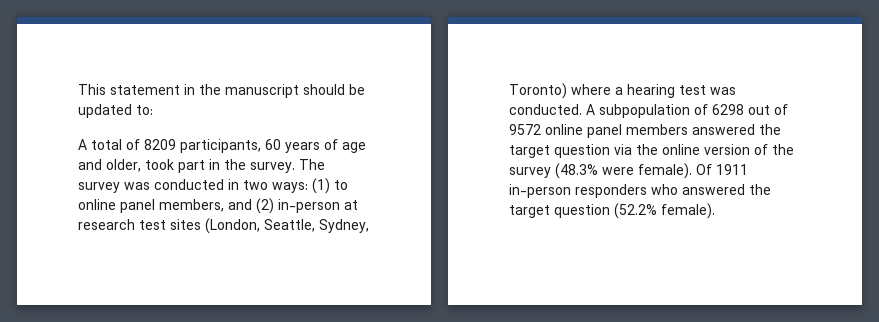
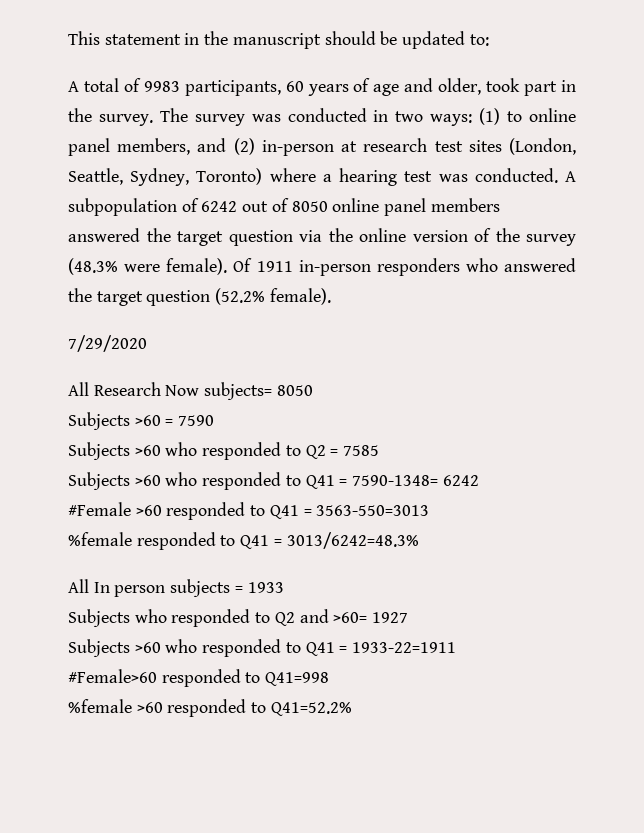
[144,139,176,150] 8209 -> [143,81,180,92] 9983
[712,104,744,115] 6298 -> [201,201,238,212] 6242
[509,124,541,135] 9572 -> [291,201,328,212] 8050
(715, 211) none -> [68,335,147,352] [68,382,313,400] [68,412,215,430] [68,442,380,460] [68,472,479,490] [68,502,430,520] [68,532,419,550] [68,579,284,597] [68,609,409,627] [68,639,457,657] [68,669,330,687] [68,699,352,717] // 7/29/2020 // All Research Now subjects= 8050 // Subjects >60 = 7590 // Subjects >60 who responded to Q2 = 7585 // Subjects >60 who responded to Q41 = 7590-1348= 6242 // #Female >60 responded to Q41 = 3563-550=3013 // %female responded to Q41 = 3013/6242=48.3% // All In person subjects = 1933 // Subjects who responded to Q2 and >60= 1927 // Subjects >60 who responded to Q41 = 1933-22=1911 // #Female>60 responded to Q41=998 // %female >60 responded to Q41=52.2%

